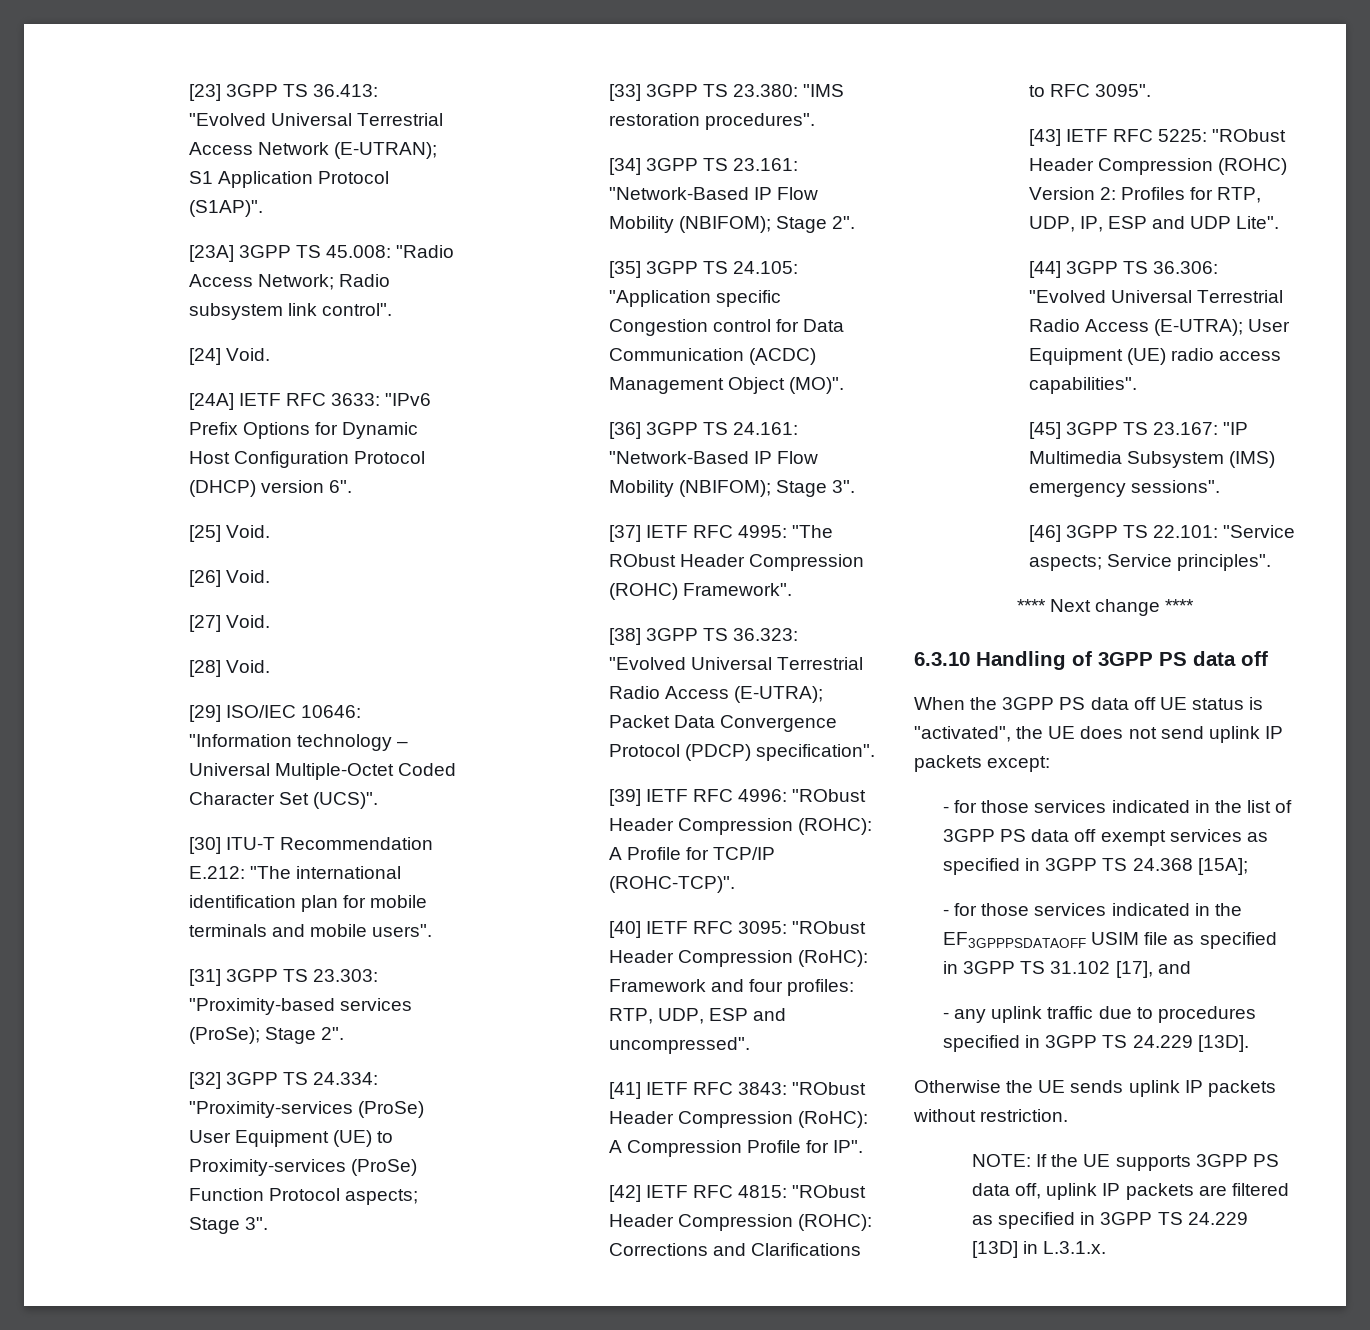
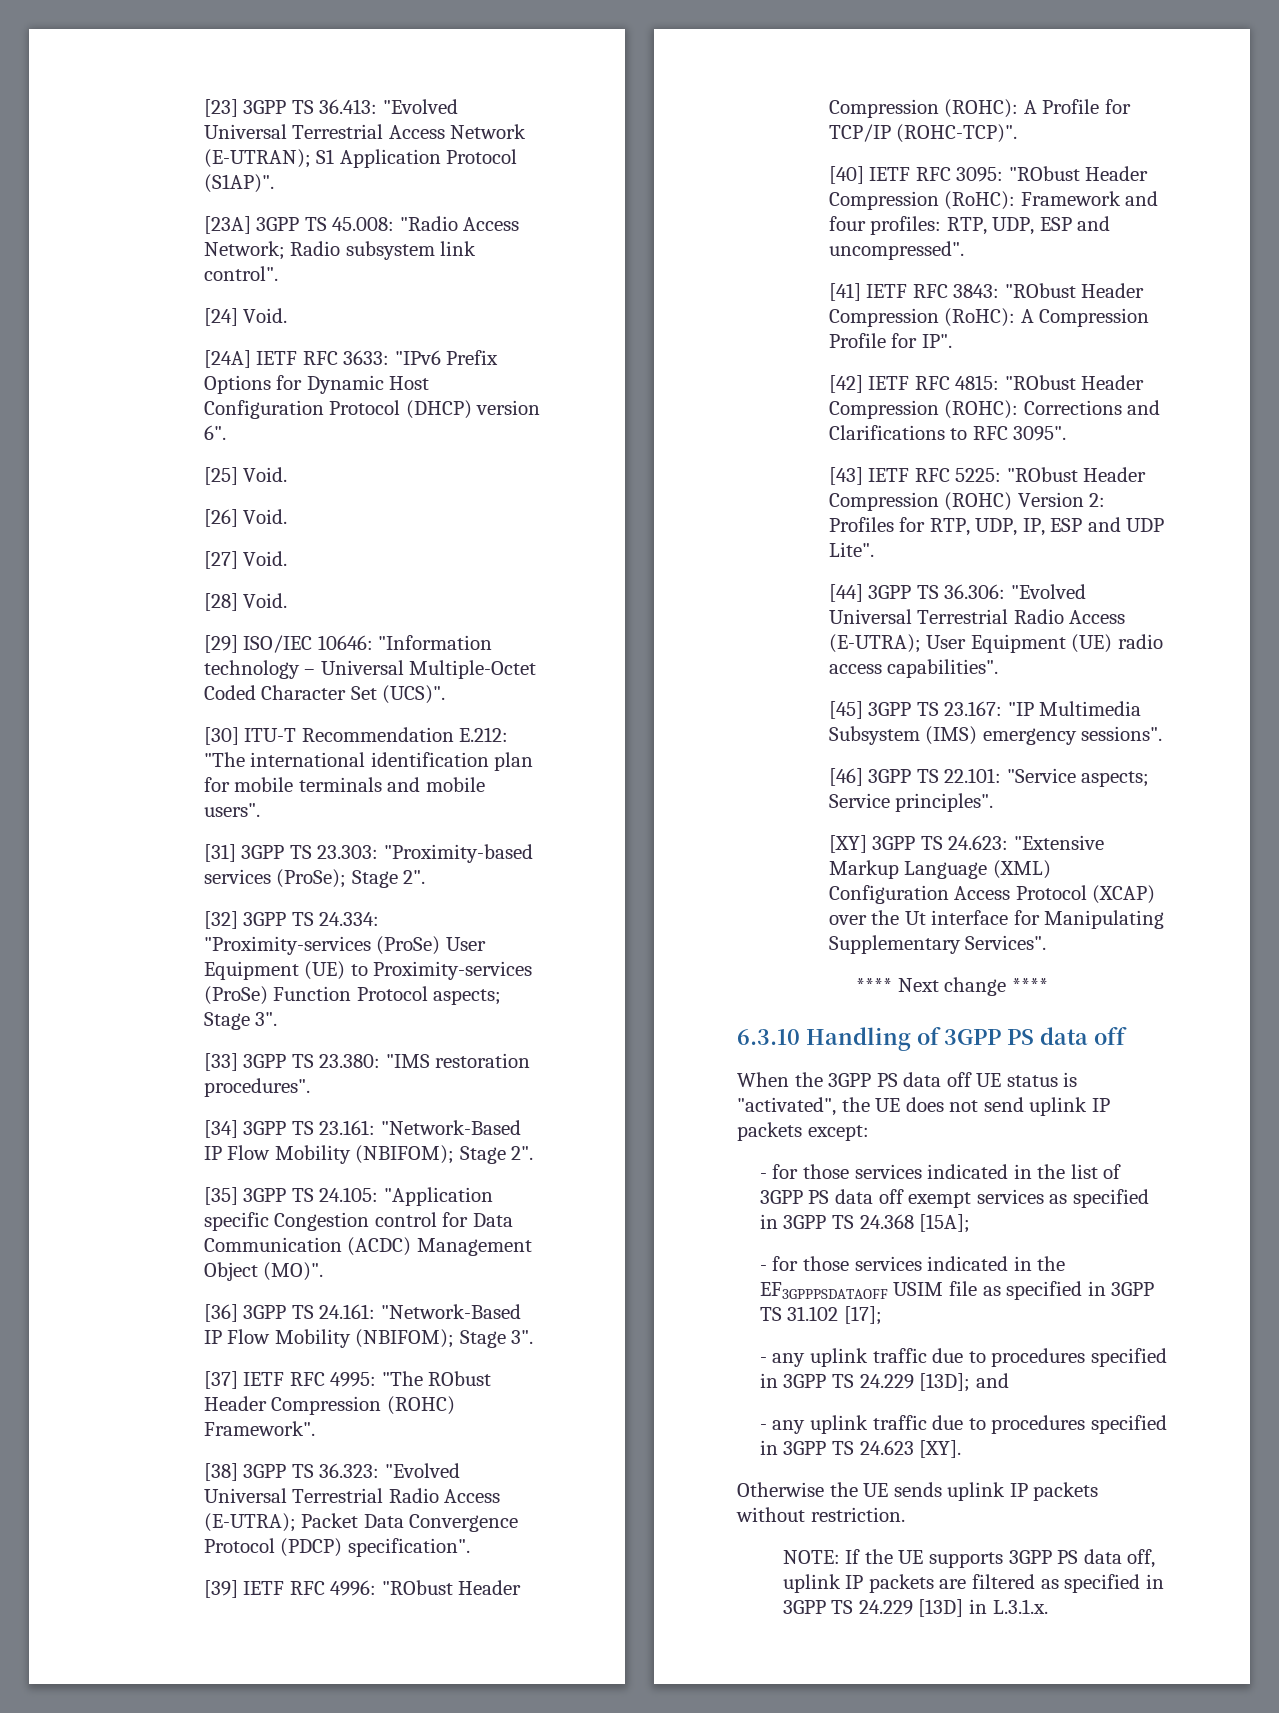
(1271, 562) none -> [828,835,1104,853] [828,860,1051,879] [828,885,1156,904] [828,910,1165,929] [828,935,1047,954] // [XY] 3GPP TS 24.623: "Extensive Markup Language (XML) Configuration Access Protocol (XCAP) over the Ut interface for Manipulating Supplementary Services".
[1115,961,1153,978] [17], -> [844,1306,883,1325] [759,1348,1167,1367] [759,1373,971,1392] [17]; // - any uplink traffic due to procedures specified in 3GPP TS 24.229 [13D];
[1132,1035,1249,1052] 24.229 [13D]. -> [859,1440,962,1458] 24.623 [XY].

